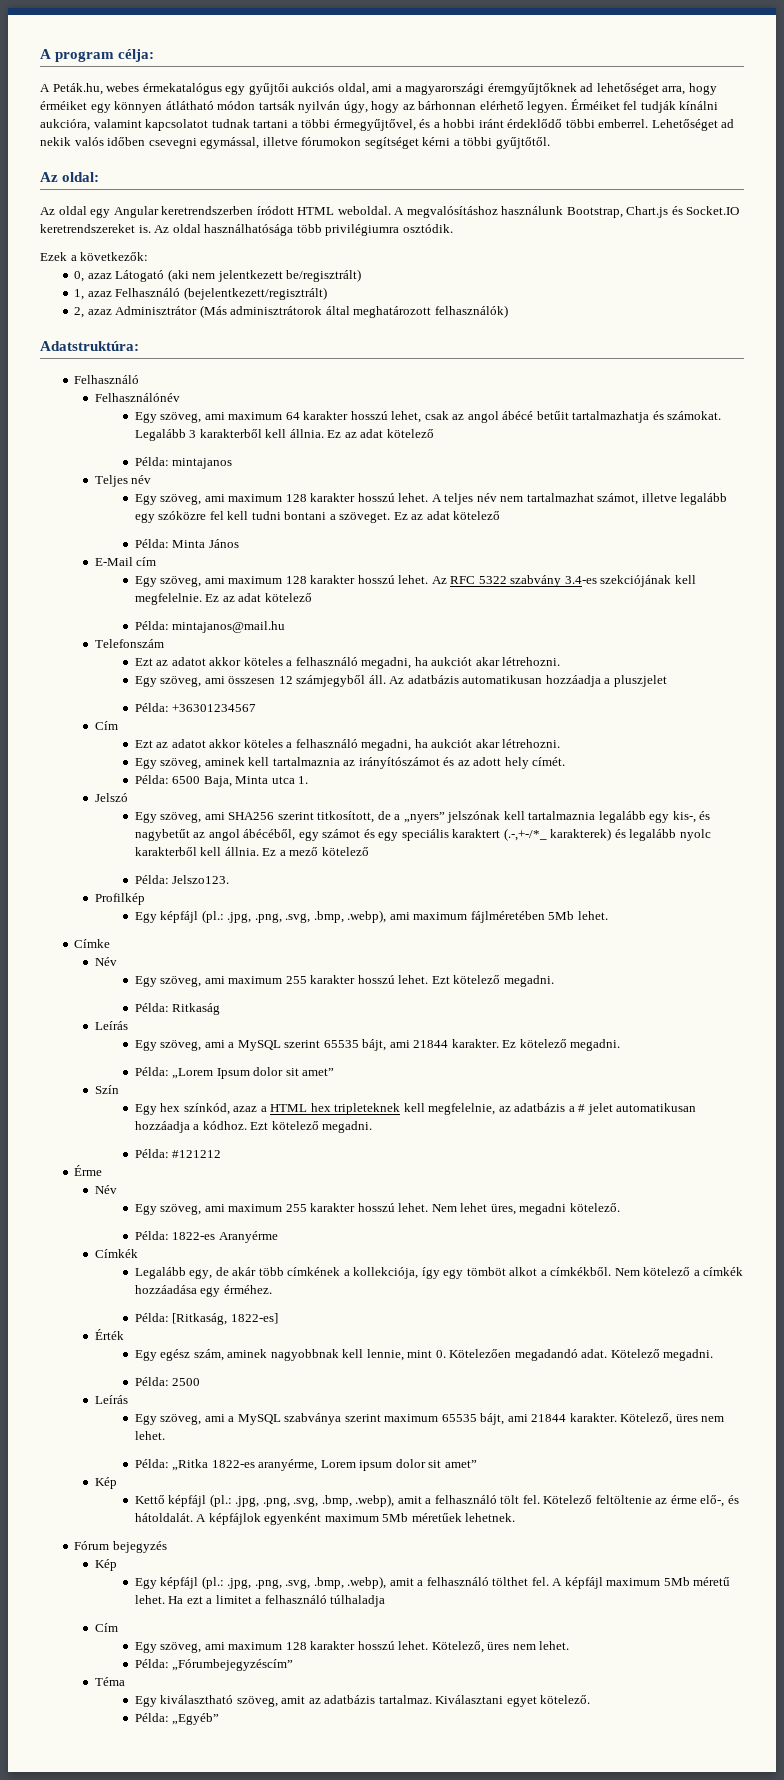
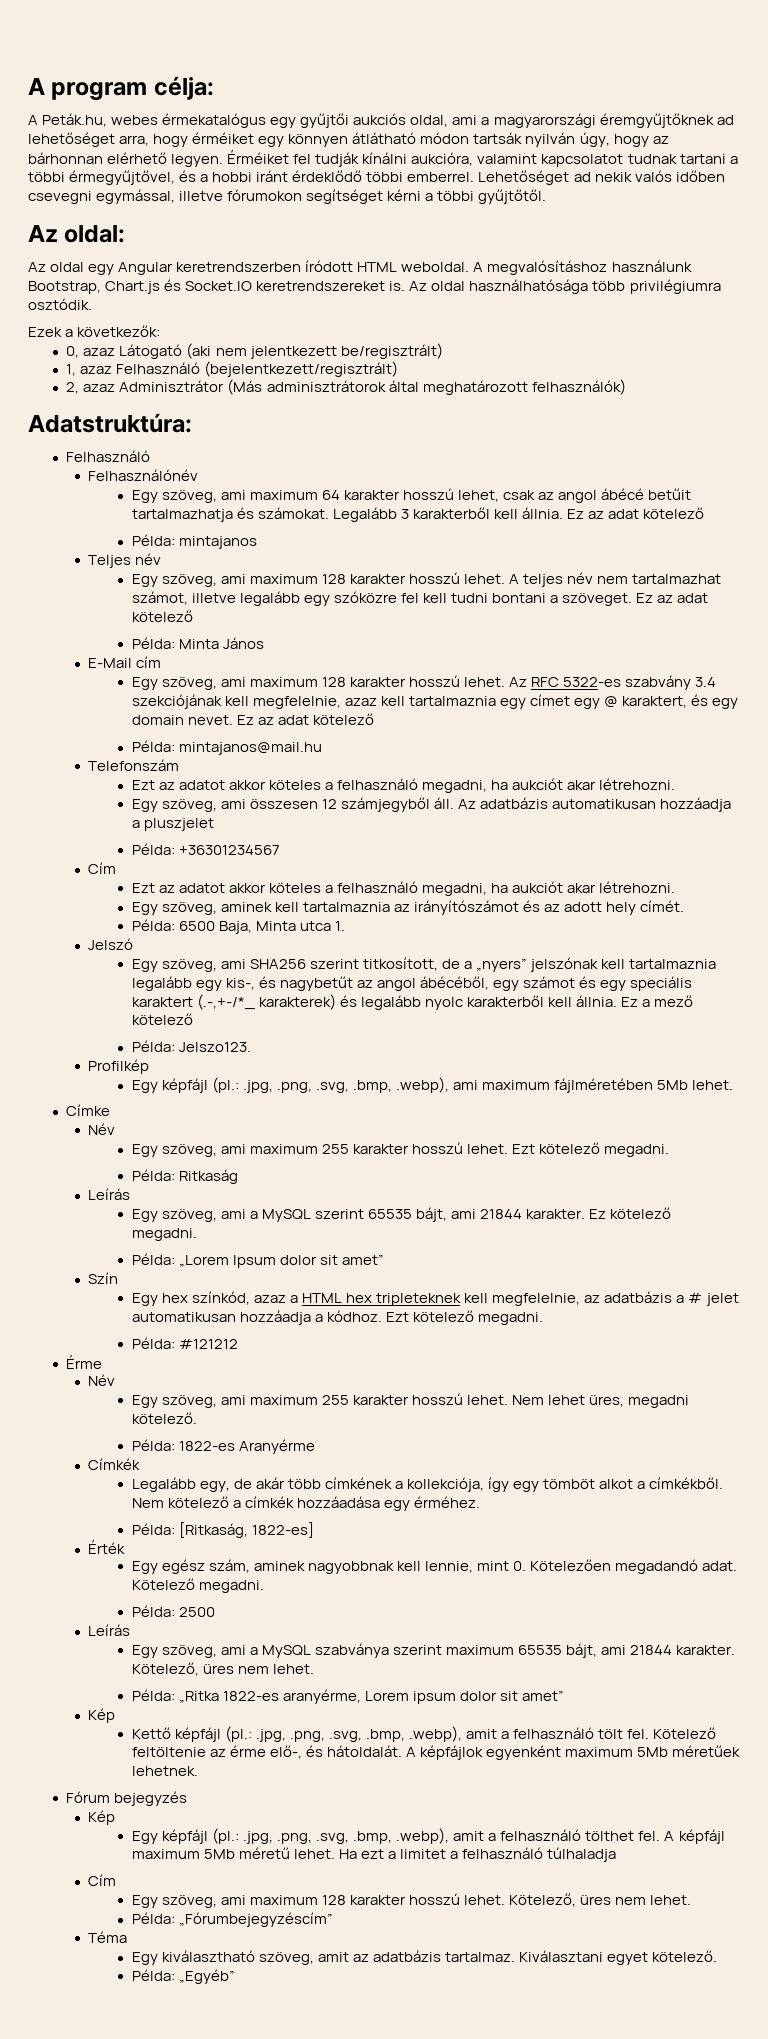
[478,575,696,587] [134,593,202,605] 5322 szabvány 3.4-es szekciójának kell megfelelnie. -> [563,675,717,690] [131,694,739,709] [131,715,233,725] 5322-es szabvány 3.4 szekciójának kell megfelelnie, azaz kell tartalmaznia egy címet egy @ karaktert, és egy domain nevet.

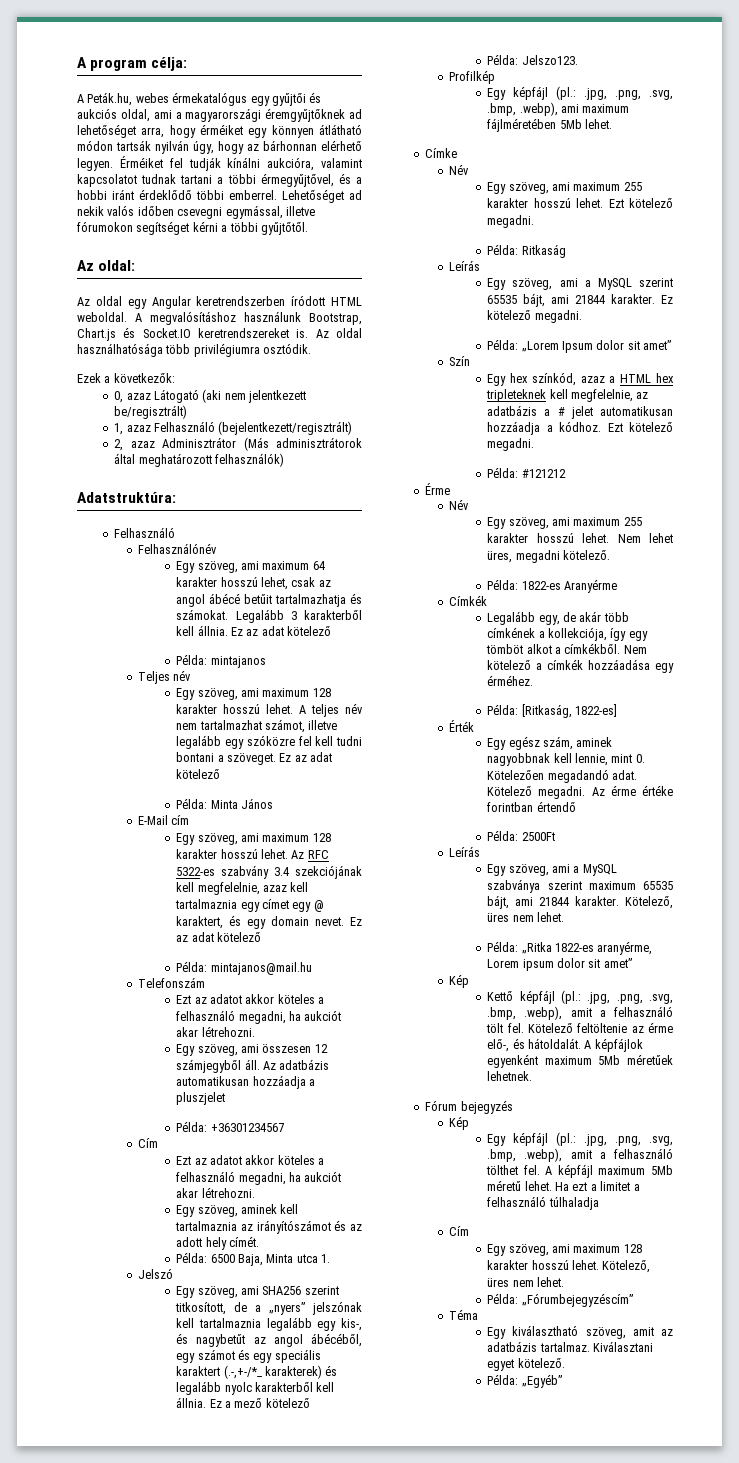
(350, 120) none -> [309,92,322,103] és
[131,1605,215,1617] // Példa: 2500 -> [591,785,673,796] [487,801,576,812] [487,830,555,841] Az érme értéke forintban értendő // Példa: 2500Ft

